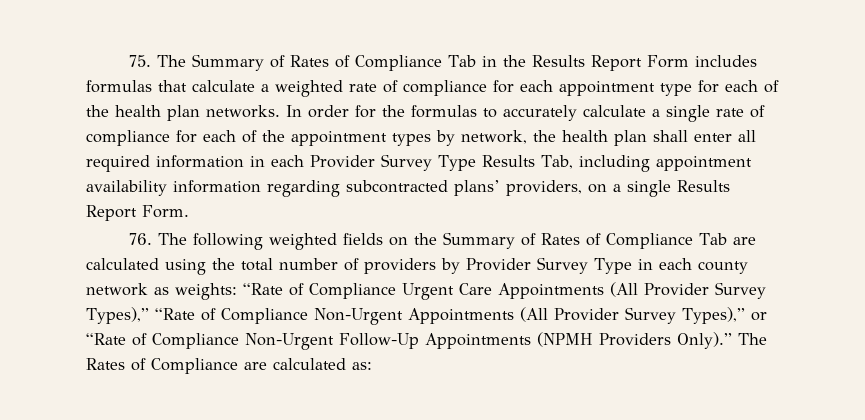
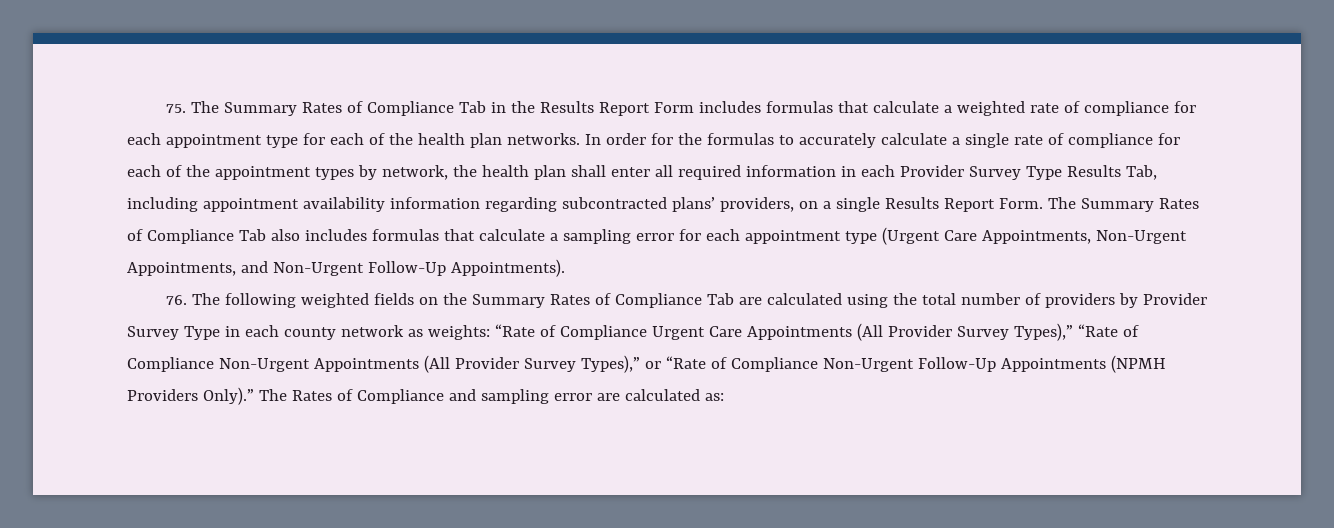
[269,55,285,68] of -> (297, 109) none
(189, 211) none -> [1047,197,1199,212] [127,227,1187,245] [127,259,565,277] The Summary Rates of Compliance Tab also includes formulas that calculate a sampling error for each appointment type (Urgent Care Appointments, Non-Urgent Appointments, and Non-Urgent Follow-Up Appointments).
[520,233,536,246] of -> (545, 301) none
(238, 366) none -> [448,389,592,404] and sampling error

